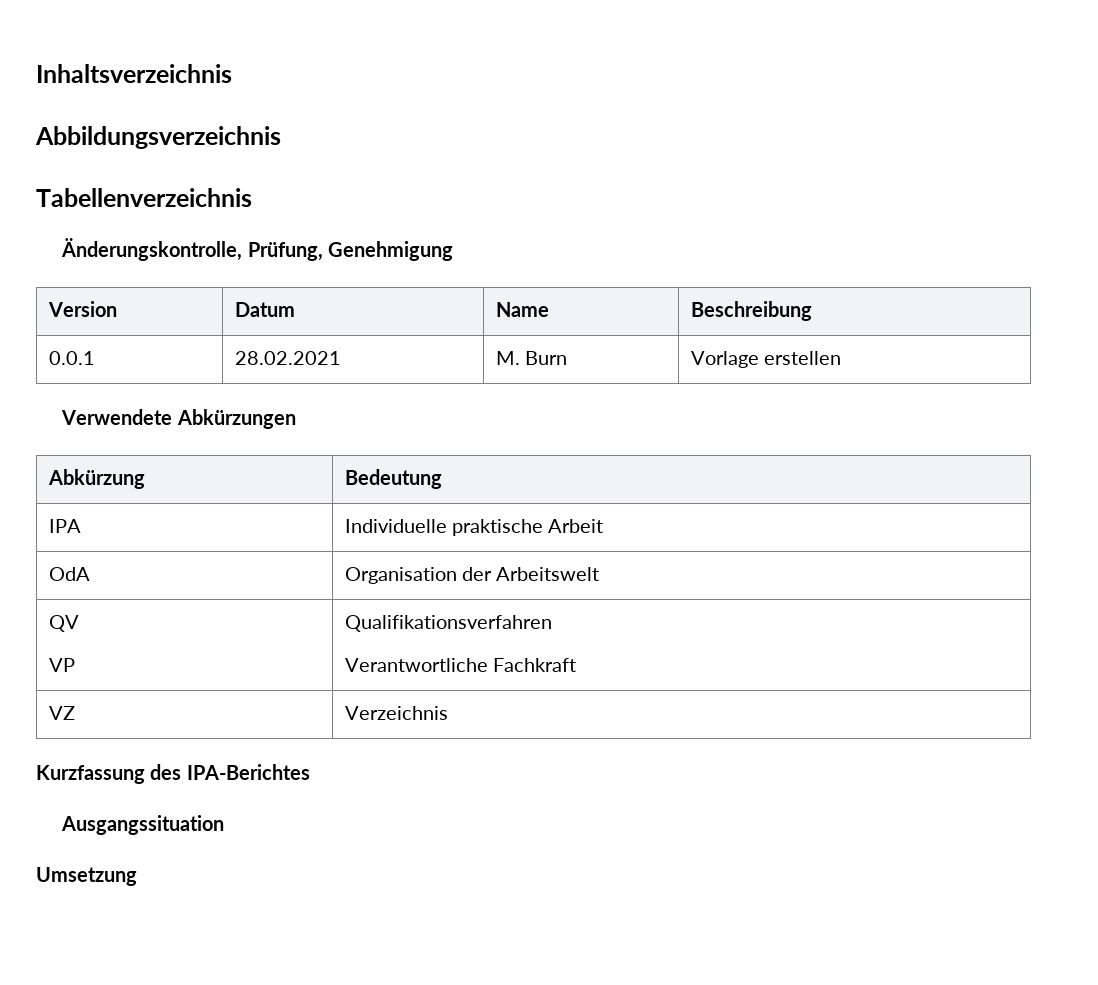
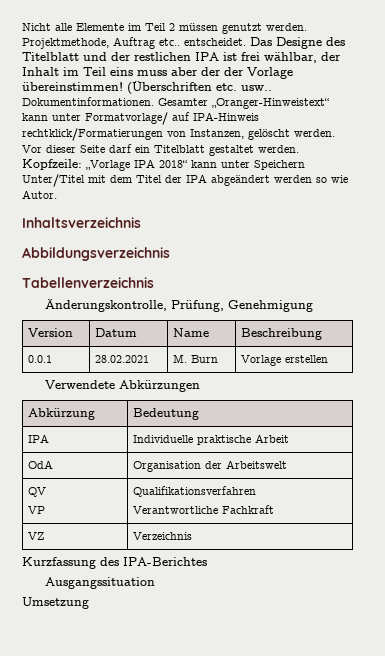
(36, 73) none -> [22,23,307,34] [22,37,345,49] [22,52,341,63] [22,67,293,79] [22,81,272,94] [22,97,329,109] [22,112,259,125] [22,128,335,141] [22,144,299,156] [22,159,305,171] [22,174,348,187] [22,190,57,199] Nicht alle Elemente im Teil 2 müssen genutzt werden. Projektmethode, Auftrag etc.. entscheidet. Das Designe des Titelblatt und der restlichen IPA ist frei wählbar, der Inhalt im Teil eins muss aber der der Vorlage übereinstimmen! (Überschriften etc. usw.. Dokumentinformationen. Gesamter „Oranger-Hinweistext“ kann unter Formatvorlage/ auf IPA-Hinweis rechtklick/Formatierungen von Instanzen, gelöscht werden. Vor dieser Seite darf ein Titelblatt gestaltet werden. Kopfzeile: „Vorlage IPA 2018“ kann unter Speichern Unter/Titel mit dem Titel der IPA abgeändert werden so wie Autor. //

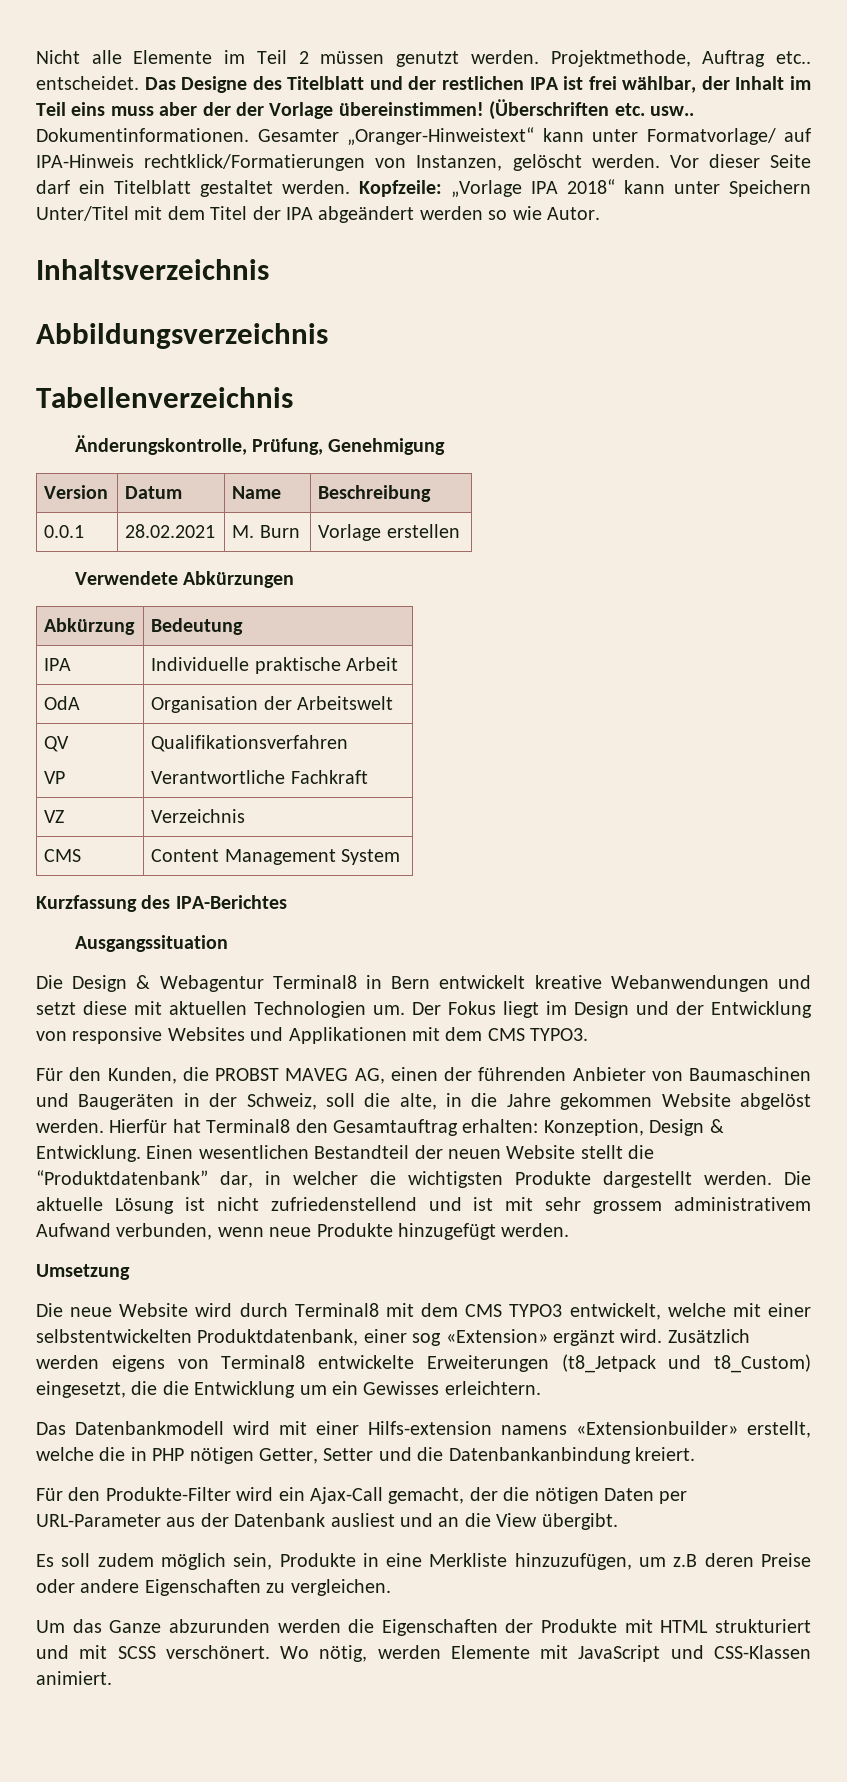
(192, 536) none -> [44,849,82,862] [151,849,400,865] // CMS | Content Management System
[22,597,89,609] Umsetzung -> [36,975,811,992] [36,1001,812,1018] [36,1027,589,1044] [36,1067,811,1084] [36,1093,811,1110] [36,1119,724,1136] [36,1145,655,1162] [36,1170,811,1188] [36,1197,811,1214] [36,1223,570,1240] [36,1264,130,1280] [36,1303,811,1320] [36,1329,750,1346] [36,1354,811,1373] [36,1381,541,1398] [36,1421,811,1438] [36,1447,695,1464] [36,1487,688,1504] [36,1513,618,1530] [36,1553,811,1570] [36,1579,391,1596] [36,1619,811,1636] [36,1645,811,1662] [36,1671,112,1685] Die Design & Webagentur Terminal8 in Bern entwickelt kreative Webanwendungen und setzt diese mit aktuellen Technologien um. Der Fokus liegt im Design und der Entwicklung von responsive Websites und Applikationen mit dem CMS TYPO3. // Für den Kunden, die PROBST MAVEG AG, einen der führenden Anbieter von Baumaschinen und Baugeräten in der Schweiz, soll die alte, in die Jahre gekommen Website abgelöst werden. Hierfür hat Terminal8 den Gesamtauftrag erhalten: Konzeption, Design & Entwicklung. Einen wesentlichen Bestandteil der neuen Website stellt die “Produktdatenbank” dar, in welcher die wichtigsten Produkte dargestellt werden. Die aktuelle Lösung ist nicht zufriedenstellend und ist mit sehr grossem administrativem Aufwand verbunden, wenn neue Produkte hinzugefügt werden. // Umsetzung // Die neue Website wird durch Terminal8 mit dem CMS TYPO3 entwickelt, welche mit einer selbstentwickelten Produktdatenbank, einer sog «Extension» ergänzt wird. Zusätzlich werden eigens von Terminal8 entwickelte Erweiterungen (t8_Jetpack und t8_Custom) eingesetzt, die die Entwicklung um ein Gewisses erleichtern. // Das Datenbankmodell wird mit einer Hilfs-extension namens «Extensionbuilder» erstellt, welche die in PHP nötigen Getter, Setter und die Datenbankanbindung kreiert. // Für den Produkte-Filter wird ein Ajax-Call gemacht, der die nötigen Daten per URL-Parameter aus der Datenbank ausliest und an die View übergibt. // Es soll zudem möglich sein, Produkte in eine Merkliste hinzuzufügen, um z.B deren Preise oder andere Eigenschaften zu vergleichen. // Um das Ganze abzurunden werden die Eigenschaften der Produkte mit HTML strukturiert und mit SCSS verschönert. Wo nötig, werden Elemente mit JavaScript und CSS-Klassen animiert.

